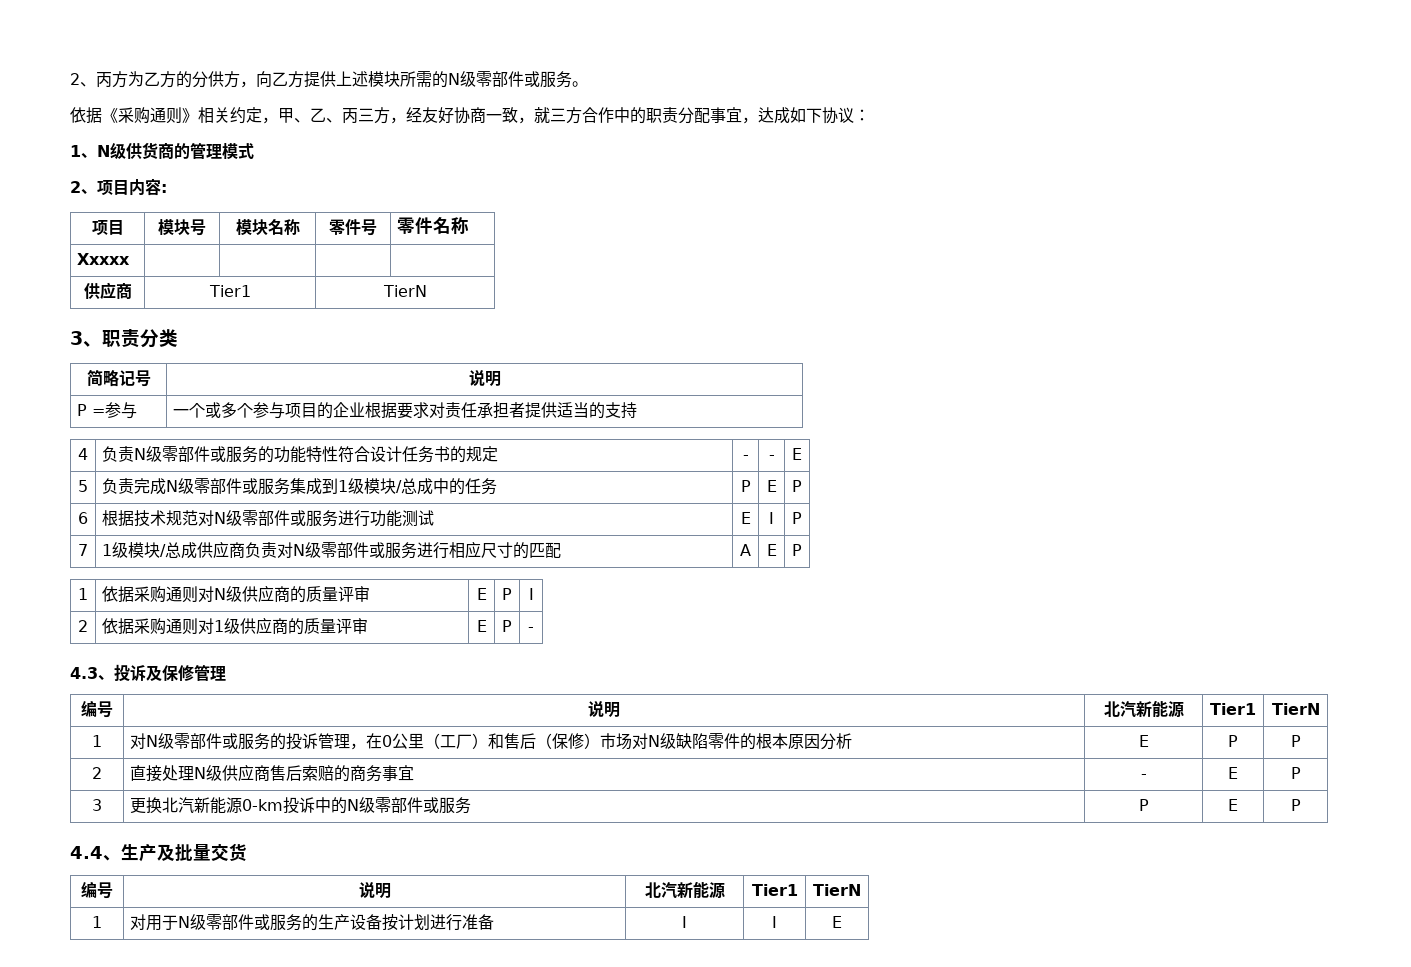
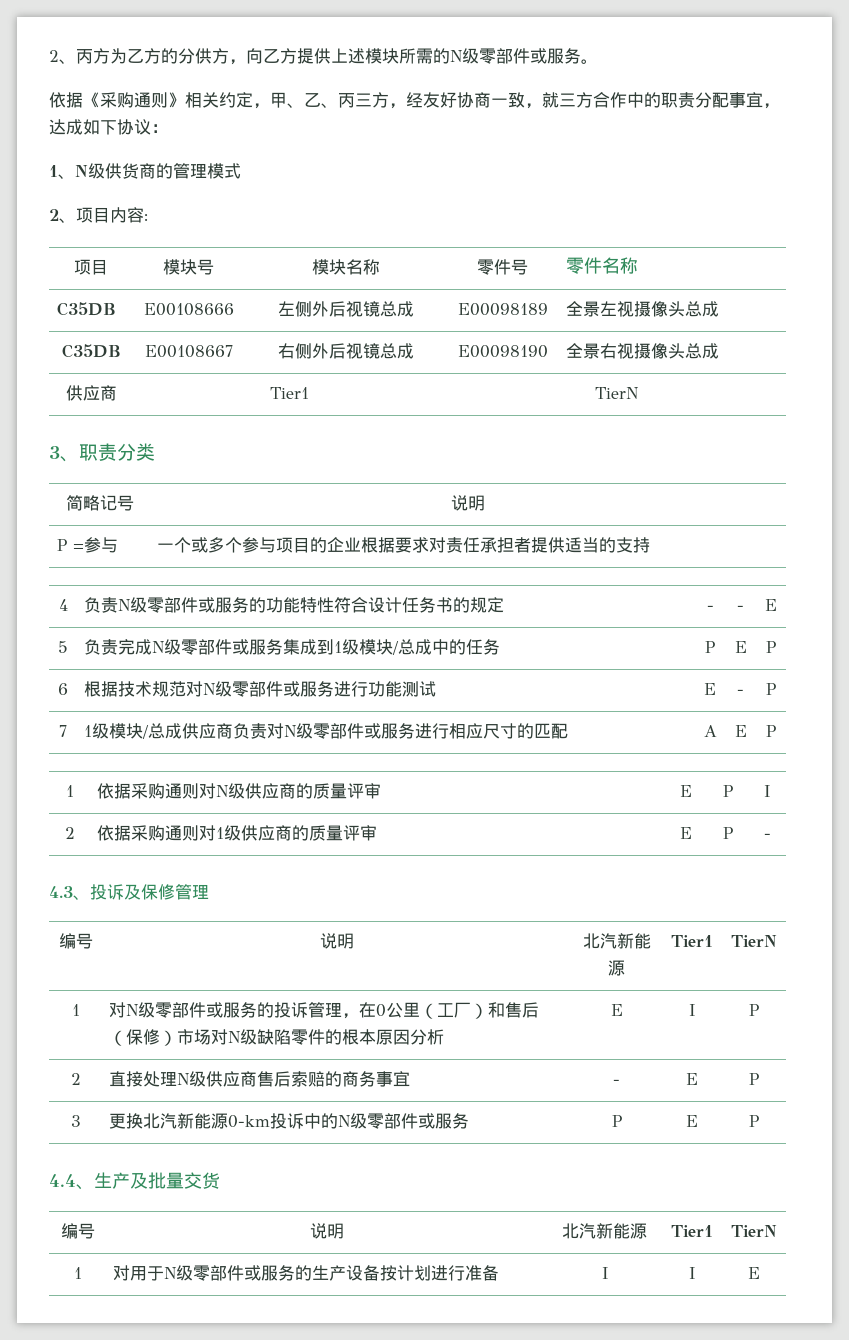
[77,253,131,265] Xxxxx | | | | -> [57,302,117,316] [143,303,234,316] [277,301,414,317] [457,303,548,316] [566,301,720,317] [61,344,121,358] [144,345,233,358] [277,343,414,359] [457,345,548,358] [566,343,720,359] C35DB | E00108666 | 左侧外后视镜总成 | E00098189 | 全景左视摄像头总成 // C35DB | E00108667 | 右侧外后视镜总成 | E00098190 | 全景右视摄像头总成
[769,512,774,524] I -> [737,689,744,695] -
[1228,735,1238,747] P -> [688,1004,695,1016] I

